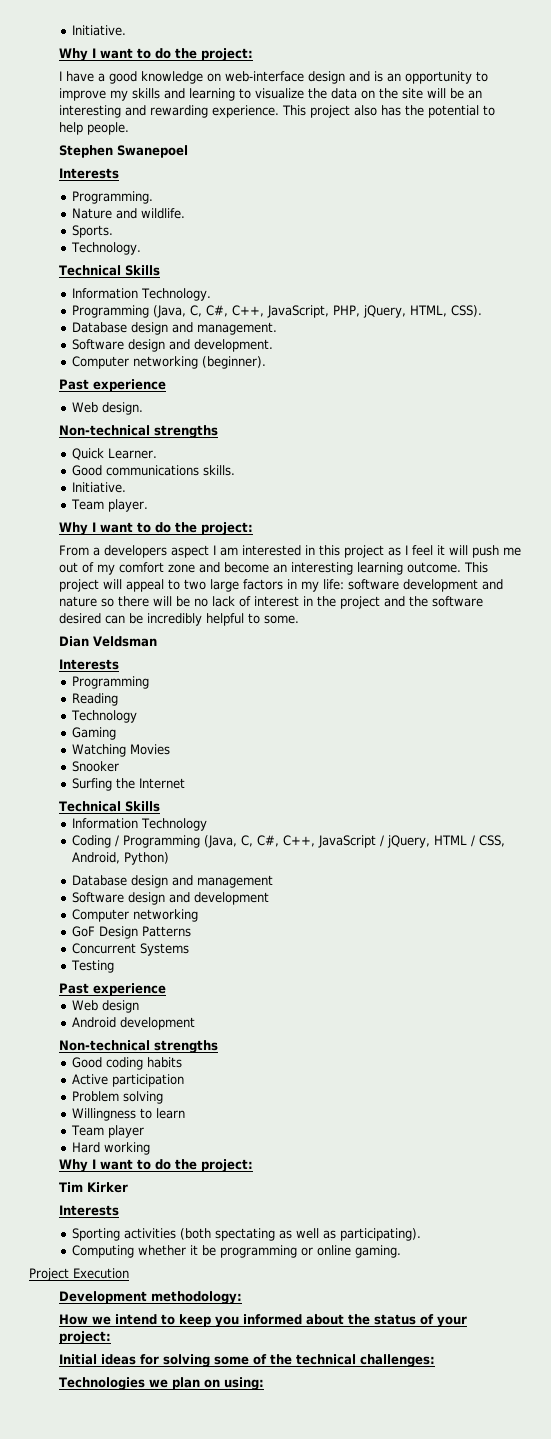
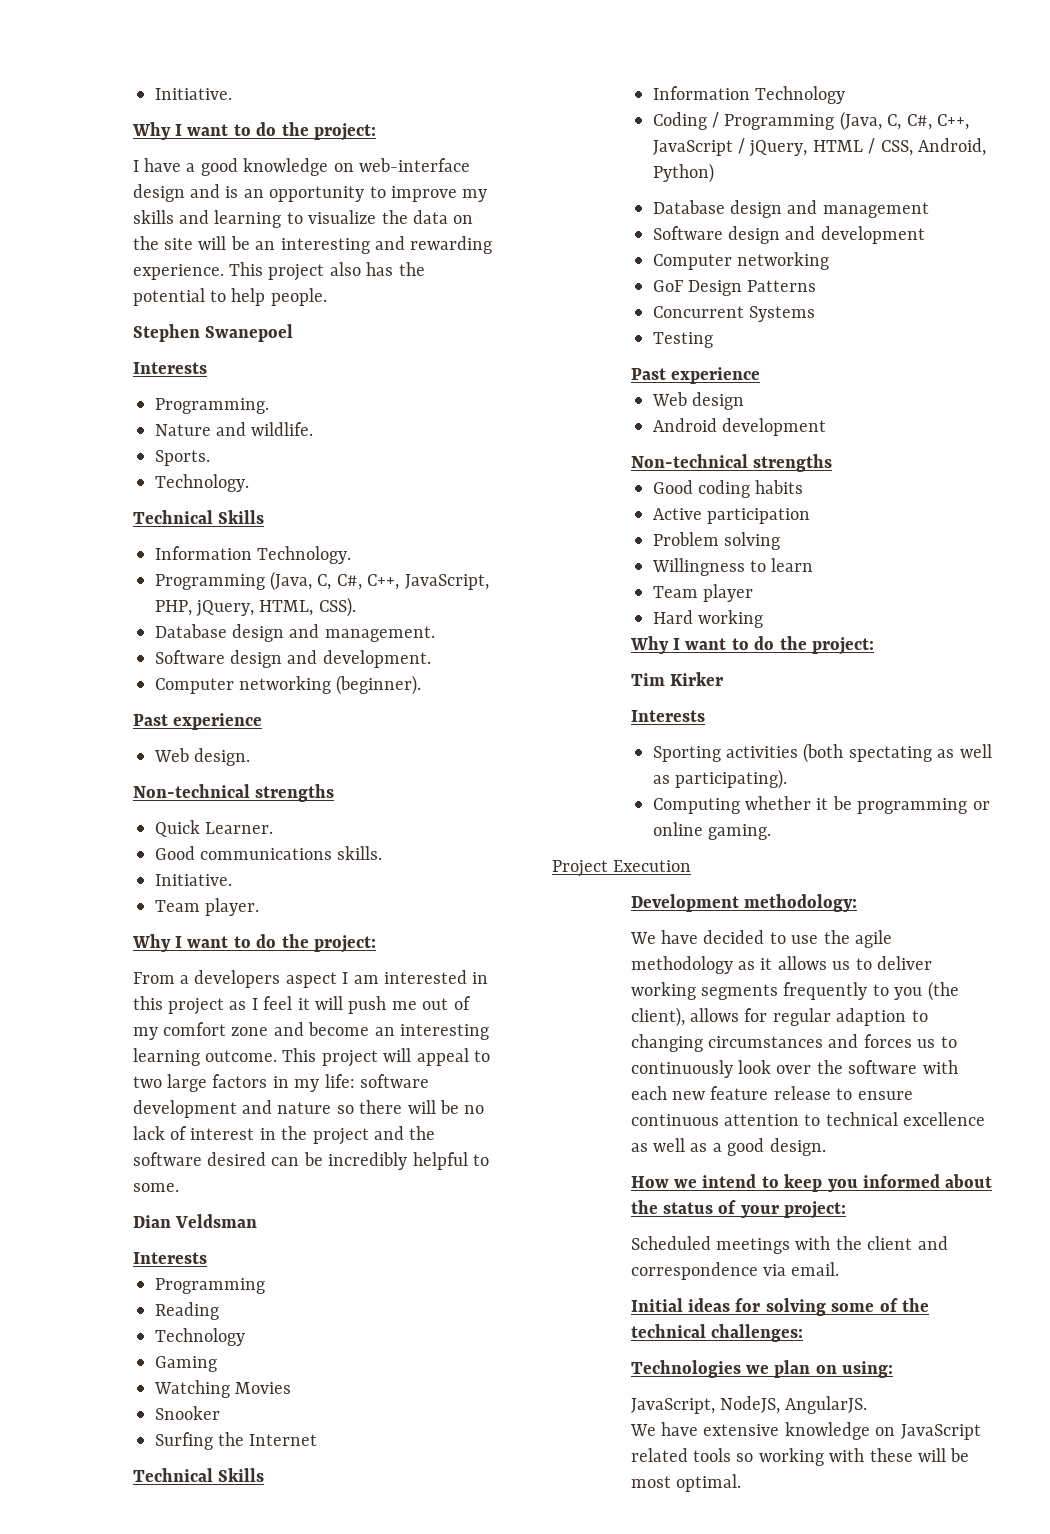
(242, 1297) none -> [629,930,892,948] [630,956,932,974] [630,981,959,1001] [630,1007,928,1027] [630,1034,957,1052] [630,1060,958,1078] [630,1086,913,1100] [630,1112,986,1126] [630,1138,826,1156] // We have decided to use the agile methodology as it allows us to deliver working segments frequently to you (the client), allows for regular adaption to changing circumstances and forces us to continuously look over the software with each new feature release to ensure continuous attention to technical excellence as well as a good design.
(111, 1337) none -> [630,1236,948,1254] [630,1262,840,1280] // Scheduled meetings with the client and correspondence via email.
(264, 1383) none -> [630,1396,868,1414] [629,1422,981,1440] [630,1448,970,1466] [630,1474,741,1492] // JavaScript, NodeJS, AngularJS. // We have extensive knowledge on JavaScript related tools so working with these will be most optimal.

